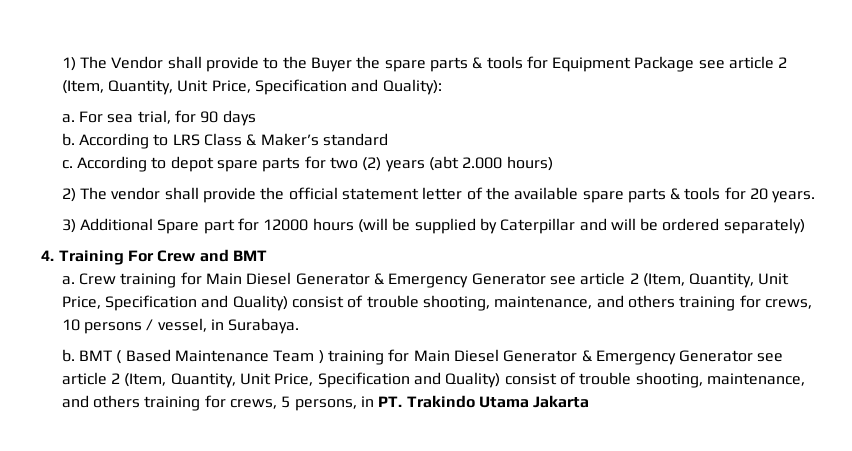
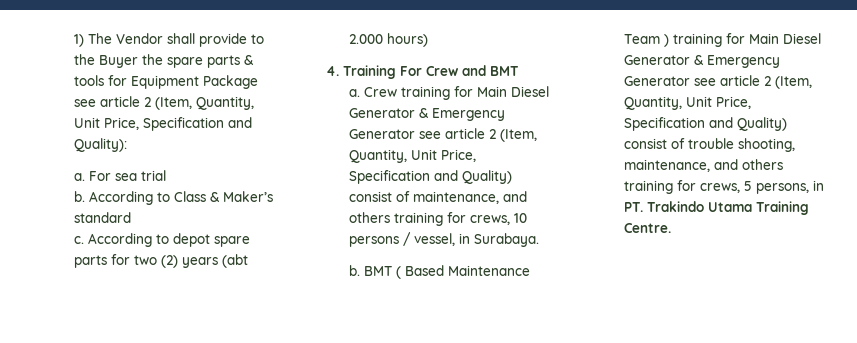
[137,110,256,126] trial, for 90 days -> [141,170,167,181] trial
[172,134,200,146] LRS -> (171, 197) none
[61,187,816,203] [61,218,805,234] // 2) The vendor shall provide the official statement letter of the available spare parts & tools for 20 years. // 3) Additional Spare part for 12000 hours (will be supplied by Caterpillar and will be ordered separately) -> (429, 40) none
[366,295,490,311] trouble shooting, -> (411, 196) none
[533,395,590,408] Jakarta -> [756,201,810,215] [624,223,672,233] Training Centre.

